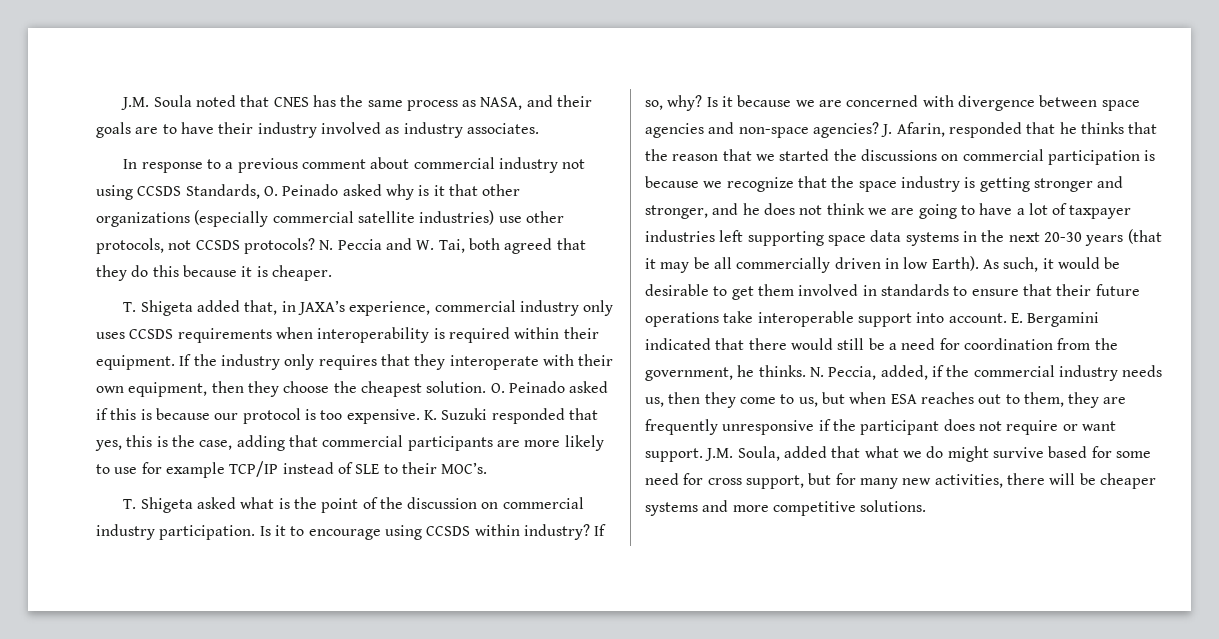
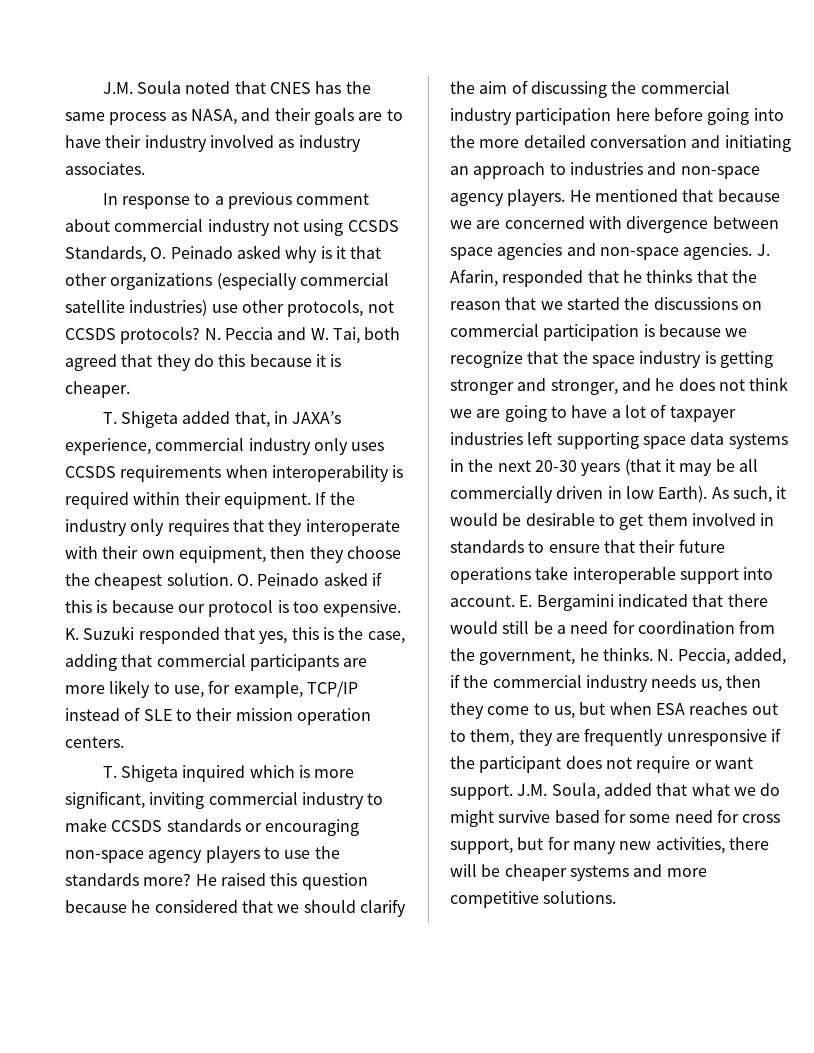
[114,462,225,478] use for example -> [173,680,303,698] use, for example,
[441,462,488,474] [123,497,584,513] [96,524,607,540] [645,95,733,111] MOC’s. // T. Shigeta asked what is the point of the discussion on commercial industry participation. Is it to encourage using CCSDS within industry? If so, why? Is it -> [235,708,371,725] [65,736,124,748] [102,765,355,782] [65,791,384,809] [65,818,360,836] [65,846,340,863] [65,873,368,890] [65,899,406,917] [450,80,730,98] [450,107,784,125] [450,135,791,152] [450,162,760,179] [450,189,714,206] mission operation centers. // T. Shigeta inquired which is more significant, inviting commercial industry to make CCSDS standards or encouraging non-space agency players to use the standards more? He raised this question because he considered that we should clarify the aim of discussing the commercial industry participation here before going into the more detailed conversation and initiating an approach to industries and non-space agency players. He mentioned that
[812,122,879,138] agencies? -> [683,243,753,260] agencies.

